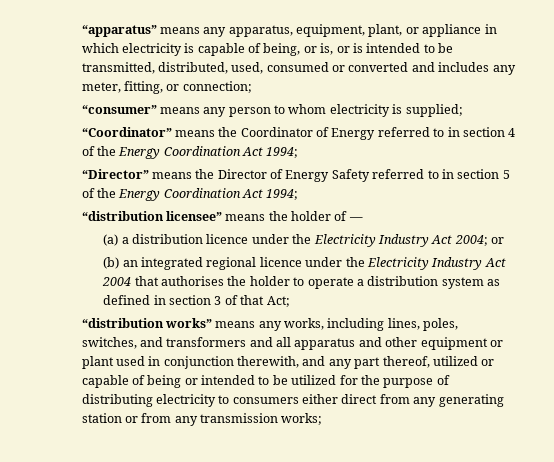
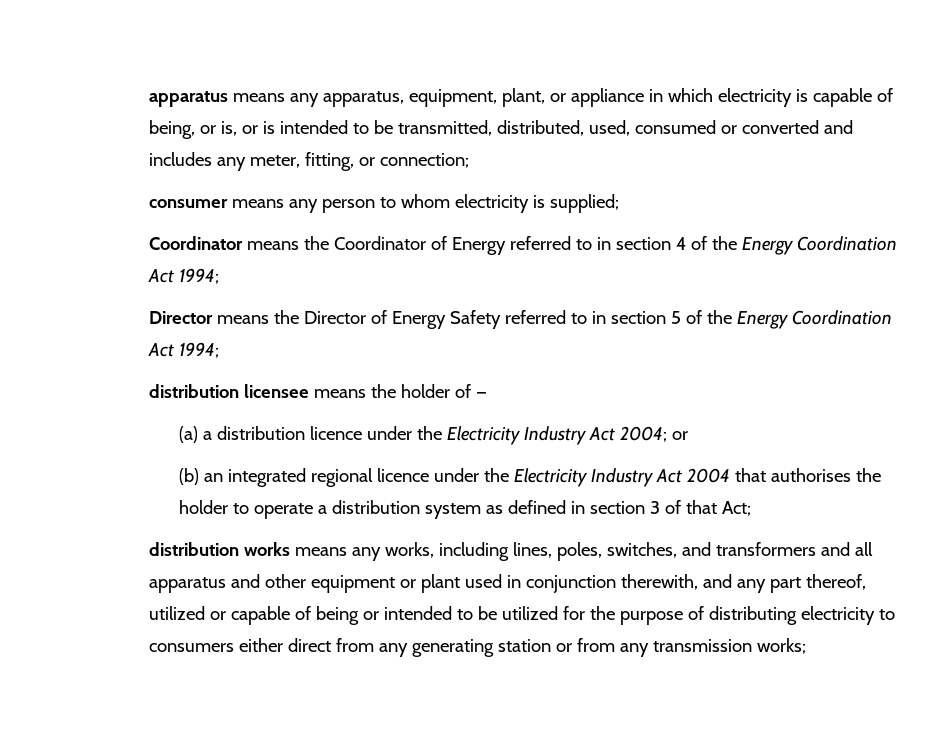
[81,25,157,37] “apparatus” -> [149,91,229,107] apparatus
[81,105,157,114] “consumer” -> [149,199,229,208] consumer
[81,127,172,137] “Coordinator” -> [149,236,244,250] Coordinator
[81,169,149,179] “Director” -> [149,311,214,324] Director
[81,211,222,221] “distribution licensee” -> [149,384,310,398] distribution licensee
[81,318,212,328] “distribution works” -> [149,542,291,556] distribution works

